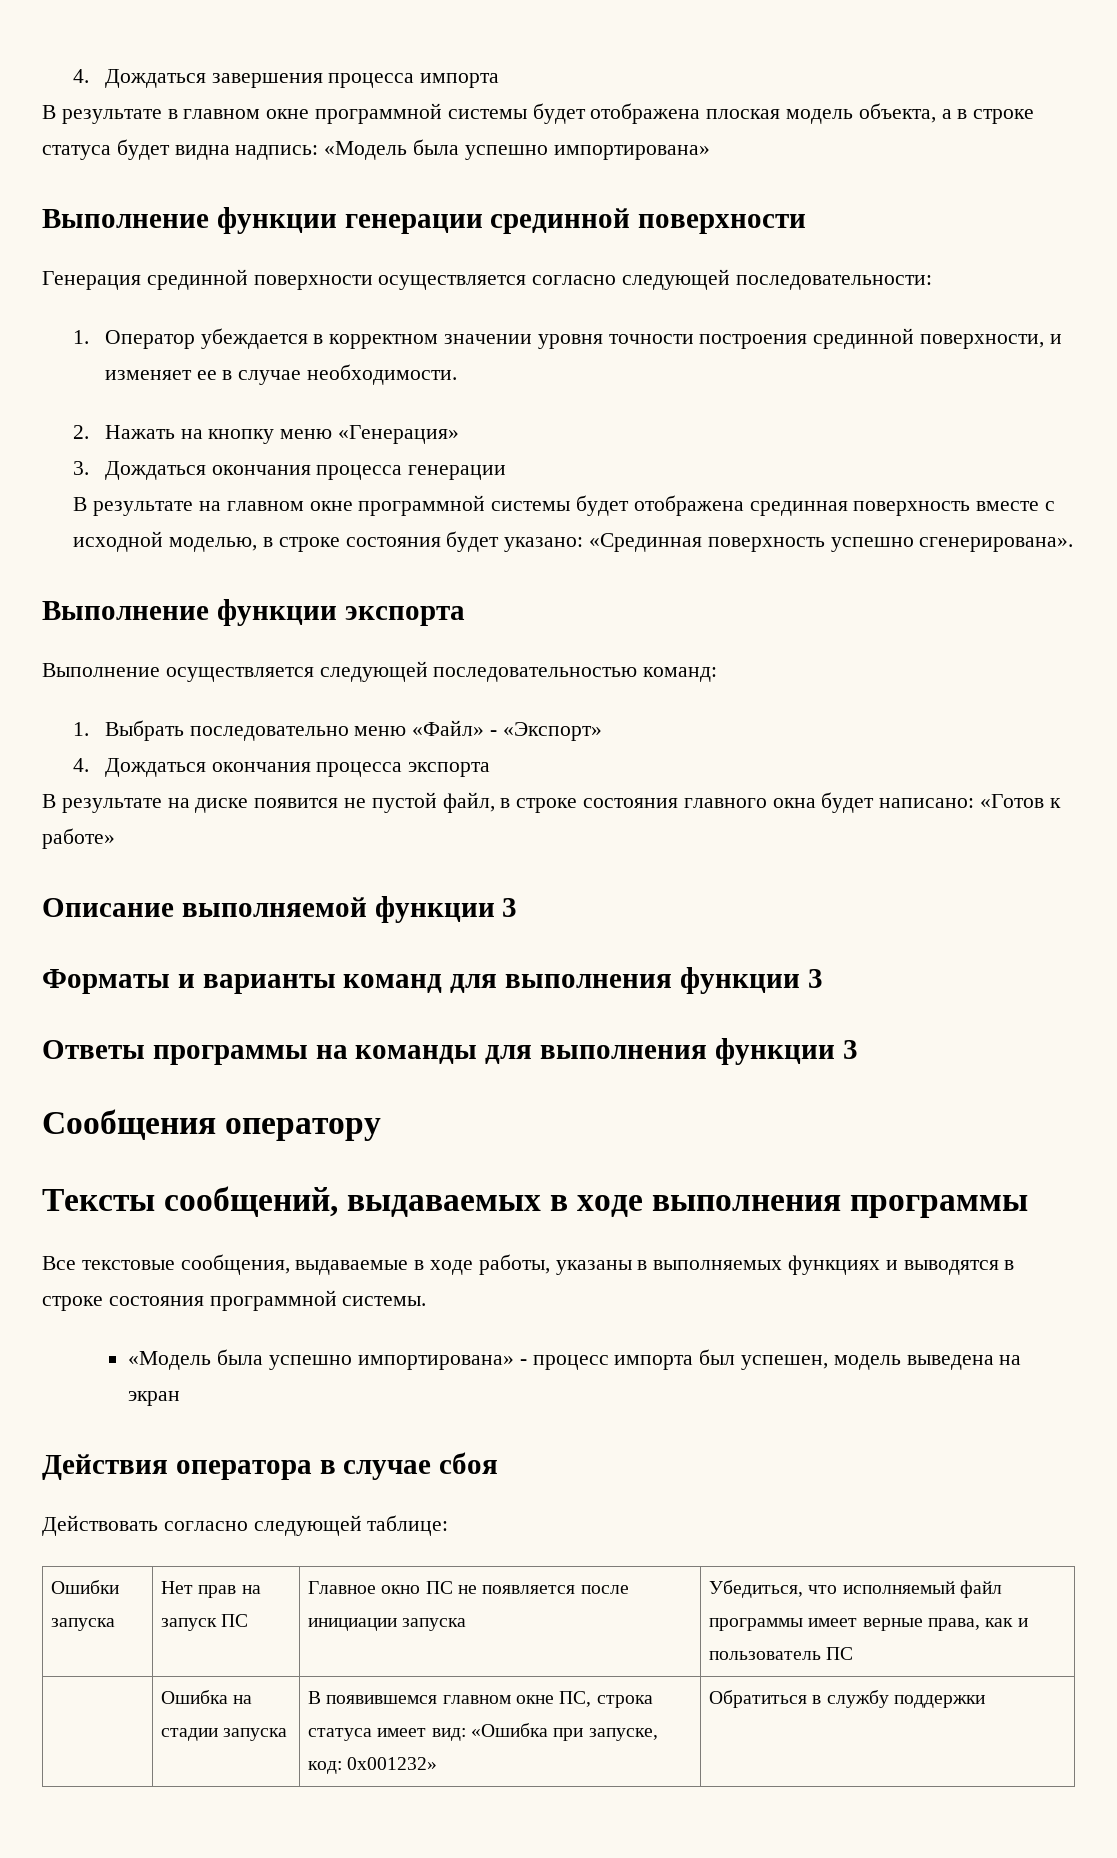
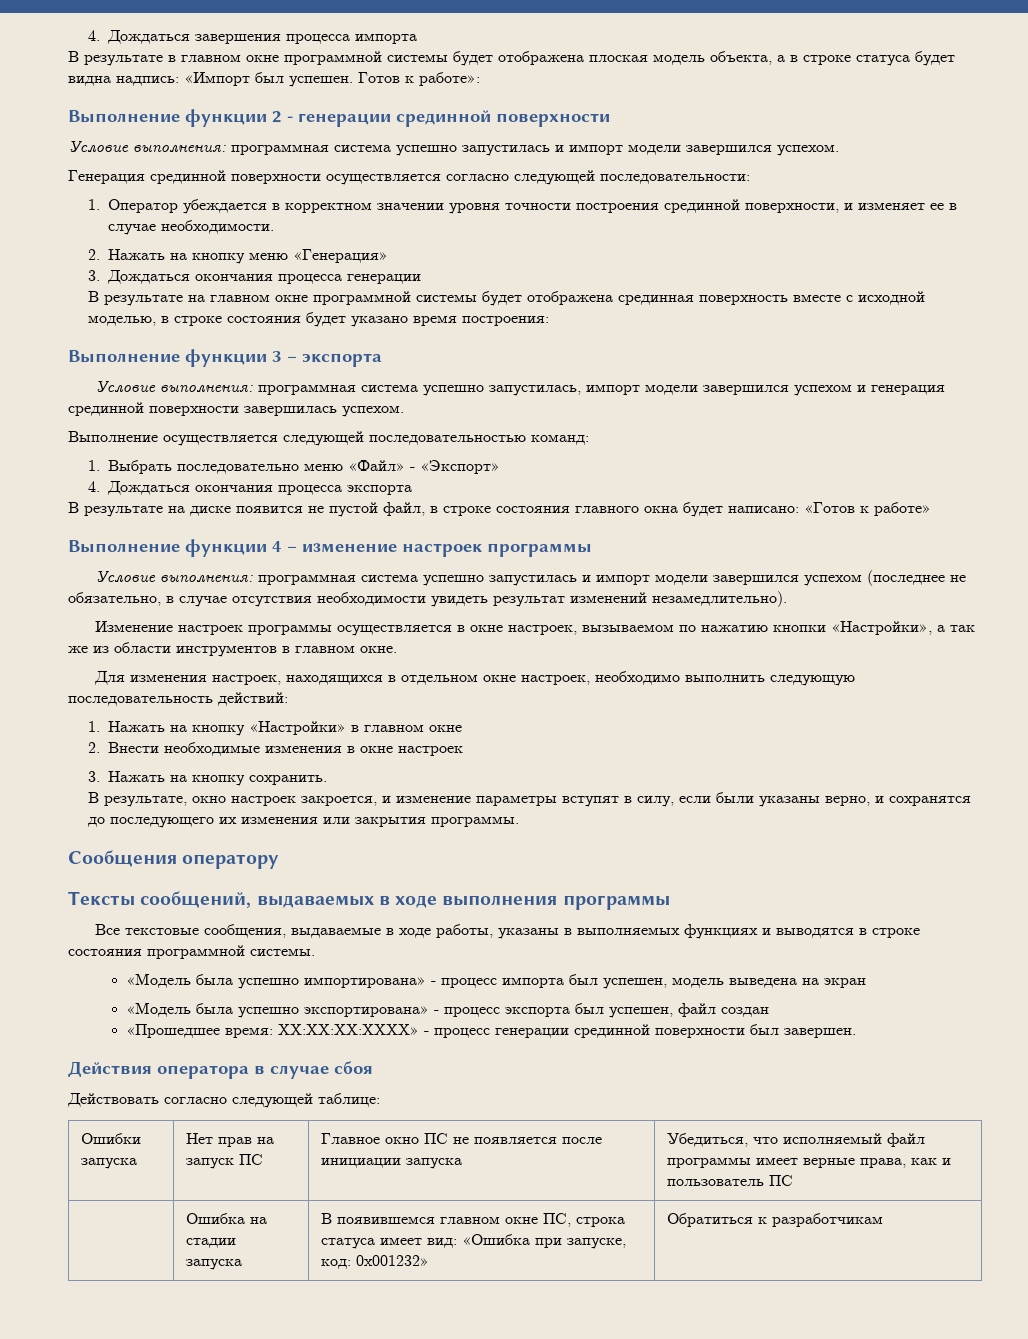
[324,139,710,160] [42,207,807,234] «Модель была успешно импортирована» // Выполнение функции генерации срединной поверхности -> [184,72,480,87] [68,109,610,127] [68,140,839,156] «Импорт был успешен. Готов к работе»: // Выполнение функции 2 - генерации срединной поверхности // Условие выполнения: программная система успешно запустилась и импорт модели завершился успехом.
[504,533,1074,552] [42,599,465,626] указано: «Срединная поверхность успешно сгенерирована». // Выполнение функции экспорта -> [351,315,550,327] [68,349,382,367] [95,380,946,396] [68,402,404,417] указано время построения: // Выполнение функции 3 – экспорта // Условие выполнения: программная система успешно запустилась, импорт модели завершился успехом и генерация срединной поверхности завершилась успехом.
[42,896,518,923] [42,967,823,994] [42,1038,858,1065] Описание выполняемой функции 3 // Форматы и варианты команд для выполнения функции 3 // Ответы программы на команды для выполнения функции 3 -> [68,539,592,557] [95,570,967,586] [68,591,787,607] [95,621,976,636] [68,642,397,657] [94,671,856,686] [68,692,288,706] [88,721,463,736] [88,742,464,756] [88,771,328,786] [88,792,972,807] [88,816,520,828] Выполнение функции 4 – изменение настроек программы // Условие выполнения: программная система успешно запустилась и импорт модели завершился успехом (последнее не обязательно, в случае отсутствия необходимости увидеть результат изменений незамедлительно). // Изменение настроек программы осуществляется в окне настроек, вызываемом по нажатию кнопки «Настройки», а так же из области инструментов в главном окне. // Для изменения настроек, находящихся в отдельном окне настроек, необходимо выполнить следующую последовательность действий: // 1. Нажать на кнопку «Настройки» в главном окне // 2. Внести необходимые изменения в окне настроек // 3. Нажать на кнопку сохранить. // В результате, окно настроек закроется, и изменение параметры вступят в силу, если были указаны верно, и сохранятся до последующего их изменения или закрытия программы.
(181, 1398) none -> [126,1002,770,1018] [126,1024,857,1038] // «Модель была успешно экспортирована» - процесс экспорта был успешен, файл создан // «Прошедшее время: ХХ:ХХ:ХХ:ХХХХ» - процесс генерации срединной поверхности был завершен.
[812,1690,986,1708] в службу поддержки -> [757,1213,883,1227] к разработчикам

